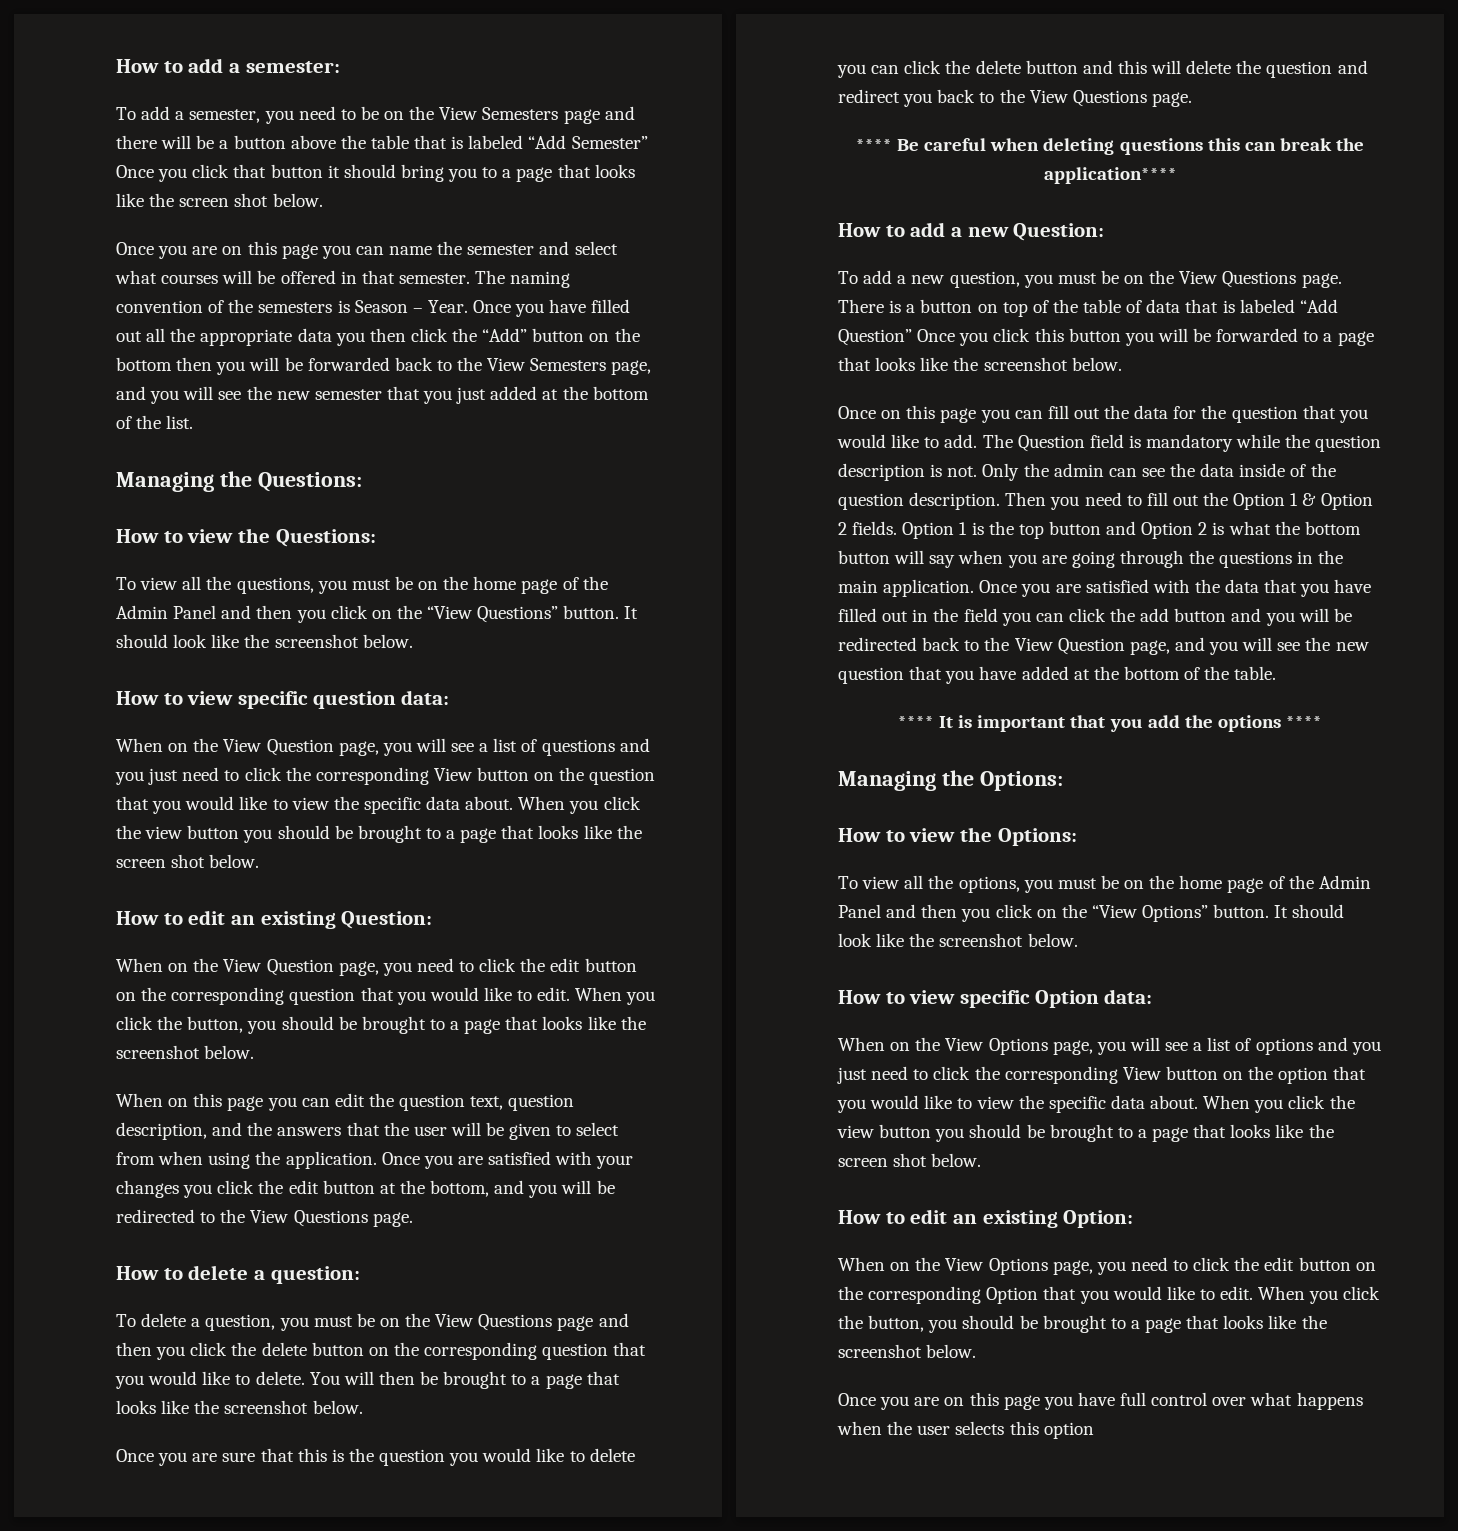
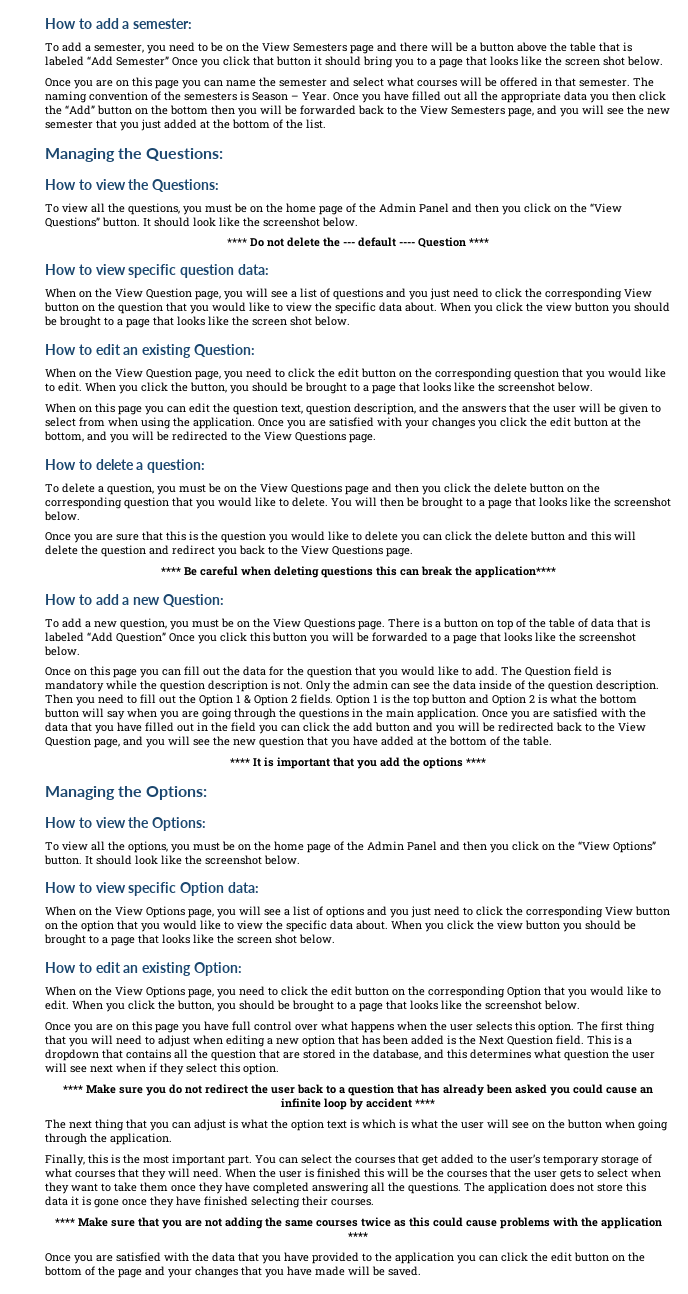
(413, 641) none -> [227,237,489,248] // **** Do not delete the --- default ---- Question ****
[1043,1422,1094,1439] option -> [538,1021,655,1033] [45,1035,632,1047] [45,1049,655,1061] [45,1063,279,1075] [63,1084,653,1096] [281,1098,435,1110] [45,1119,668,1131] [45,1133,172,1145] [45,1154,652,1166] [45,1168,661,1180] [45,1182,646,1194] [45,1196,374,1208] [54,1217,662,1229] [348,1232,368,1240] [45,1252,645,1264] [44,1266,421,1278] option. The first thing that you will need to adjust when editing a new option that has been added is the Next Question field. This is a dropdown that contains all the question that are stored in the database, and this determines what question the user will see next when if they select this option. // **** Make sure you do not redirect the user back to a question that has already been asked you could cause an infinite loop by accident **** // The next thing that you can adjust is what the option text is which is what the user will see on the button when going through the application. // Finally, this is the most important part. You can select the courses that get added to the user’s temporary storage of what courses that they will need. When the user is finished this will be the courses that the user gets to select when they want to take them once they have completed answering all the questions. The application does not store this data it is gone once they have finished selecting their courses. // **** Make sure that you are not adding the same courses twice as this could cause problems with the application **** // Once you are satisfied with the data that you have provided to the application you can click the edit button on the bottom of the page and your changes that you have made will be saved.

